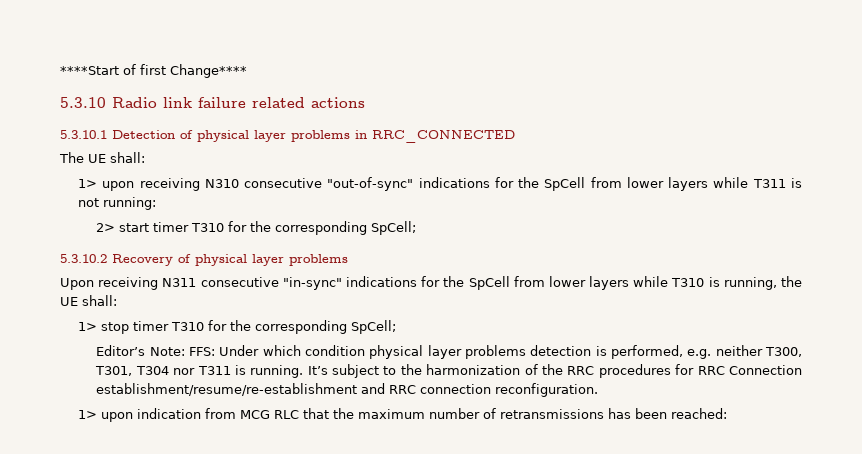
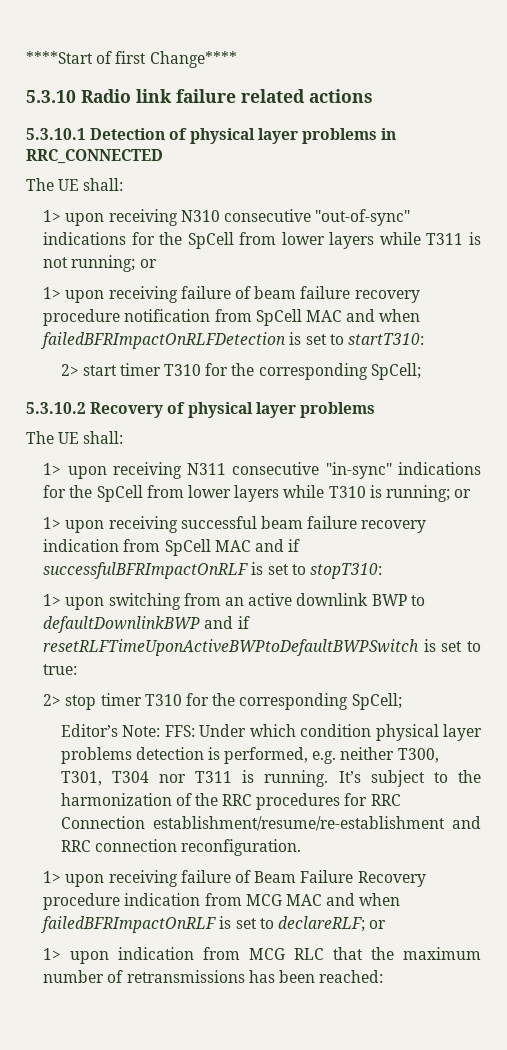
[103,197,157,210] running: -> [71,255,157,272] [43,286,420,303] [43,309,421,326] [40,332,425,349] running; or // 1> upon receiving failure of beam failure recovery procedure notification from SpCell MAC and when failedBFRImpactOnRLFDetection is set to startT310:
[60,278,94,290] Upon -> [26,431,124,444] [43,463,107,479] The UE shall: // 1> upon
[723,276,802,290] [60,295,117,306] [78,322,98,331] running, the UE shall: // 1> -> [385,485,472,502] [43,516,427,533] [43,539,301,556] [43,562,383,579] [43,593,425,610] [43,616,250,633] [43,639,481,656] [43,664,78,675] [43,694,62,706] running; or // 1> upon receiving successful beam failure recovery indication from SpCell MAC and if successfulBFRImpactOnRLF is set to stopT310: // 1> upon switching from an active downlink BWP to defaultDownlinkBWP and if resetRLFTimeUponActiveBWPtoDefaultBWPSwitch is set to true: // 2>
(599, 390) none -> [43,870,426,887] [43,893,401,910] [40,916,387,933] // 1> upon receiving failure of Beam Failure Recovery procedure indication from MCG MAC and when failedBFRImpactOnRLF is set to declareRLF; or

